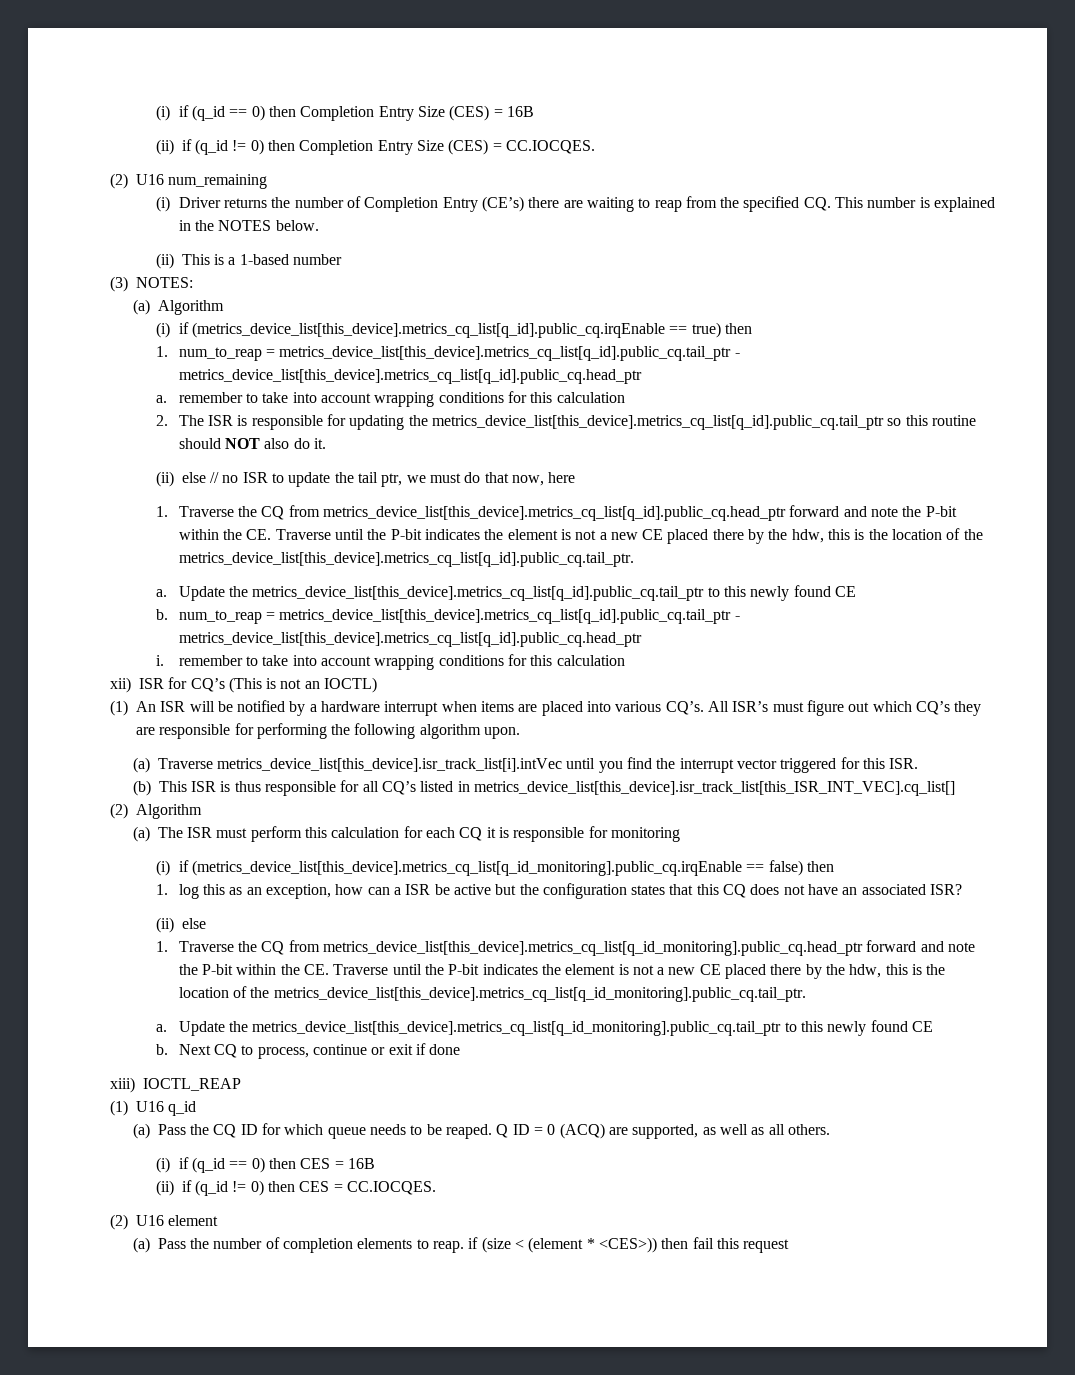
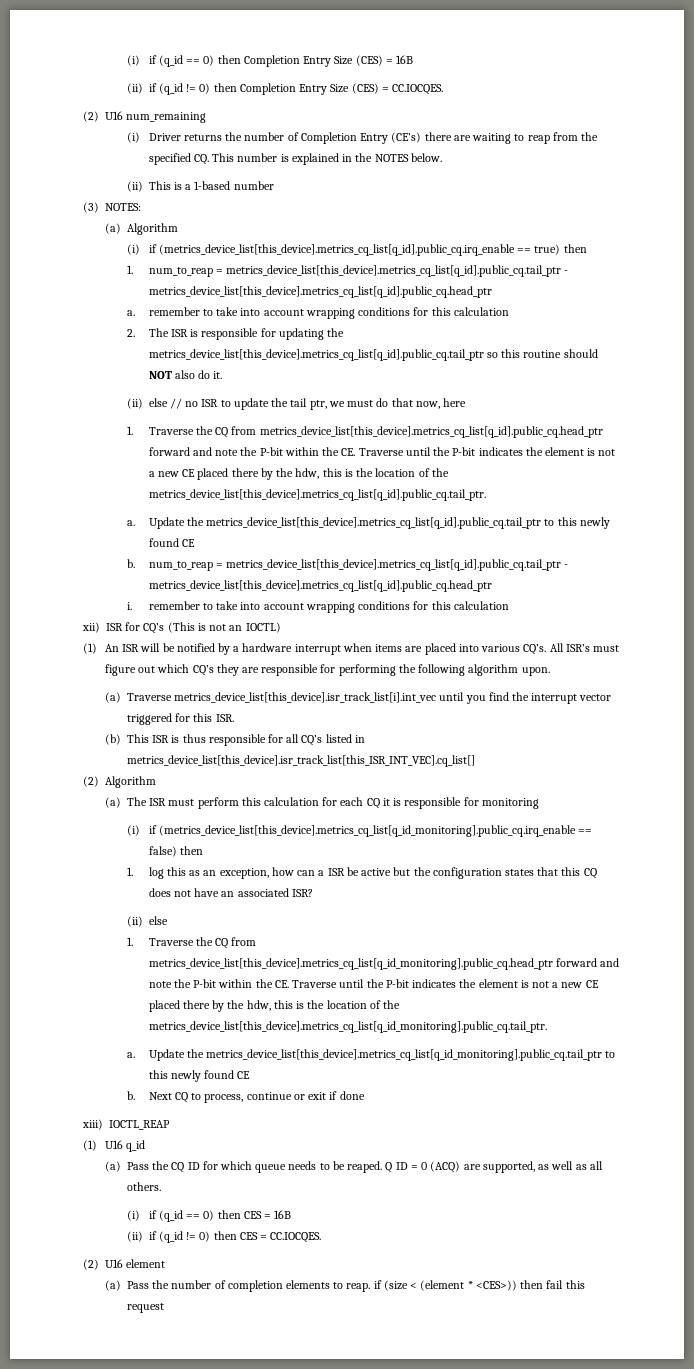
[192,322,666,338] (metrics_device_list[this_device].metrics_cq_list[q_id].public_cq.irqEnable -> [158,244,515,256] (metrics_device_list[this_device].metrics_cq_list[q_id].public_cq.irq_enable
[217,758,563,772] metrics_device_list[this_device].isr_track_list[i].intVec -> [174,692,437,703] metrics_device_list[this_device].isr_track_list[i].int_vec
[192,860,743,876] (metrics_device_list[this_device].metrics_cq_list[q_id_monitoring].public_cq.irqEnable -> [158,825,576,837] (metrics_device_list[this_device].metrics_cq_list[q_id_monitoring].public_cq.irq_enable

